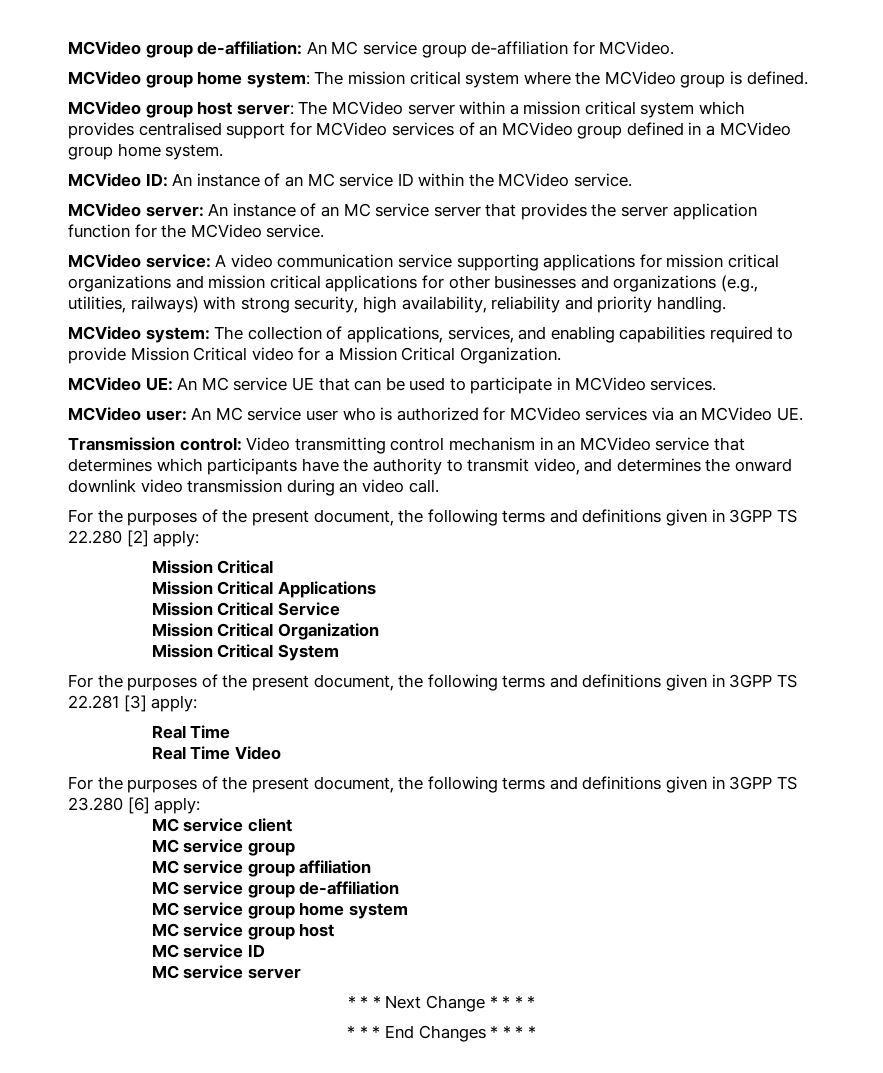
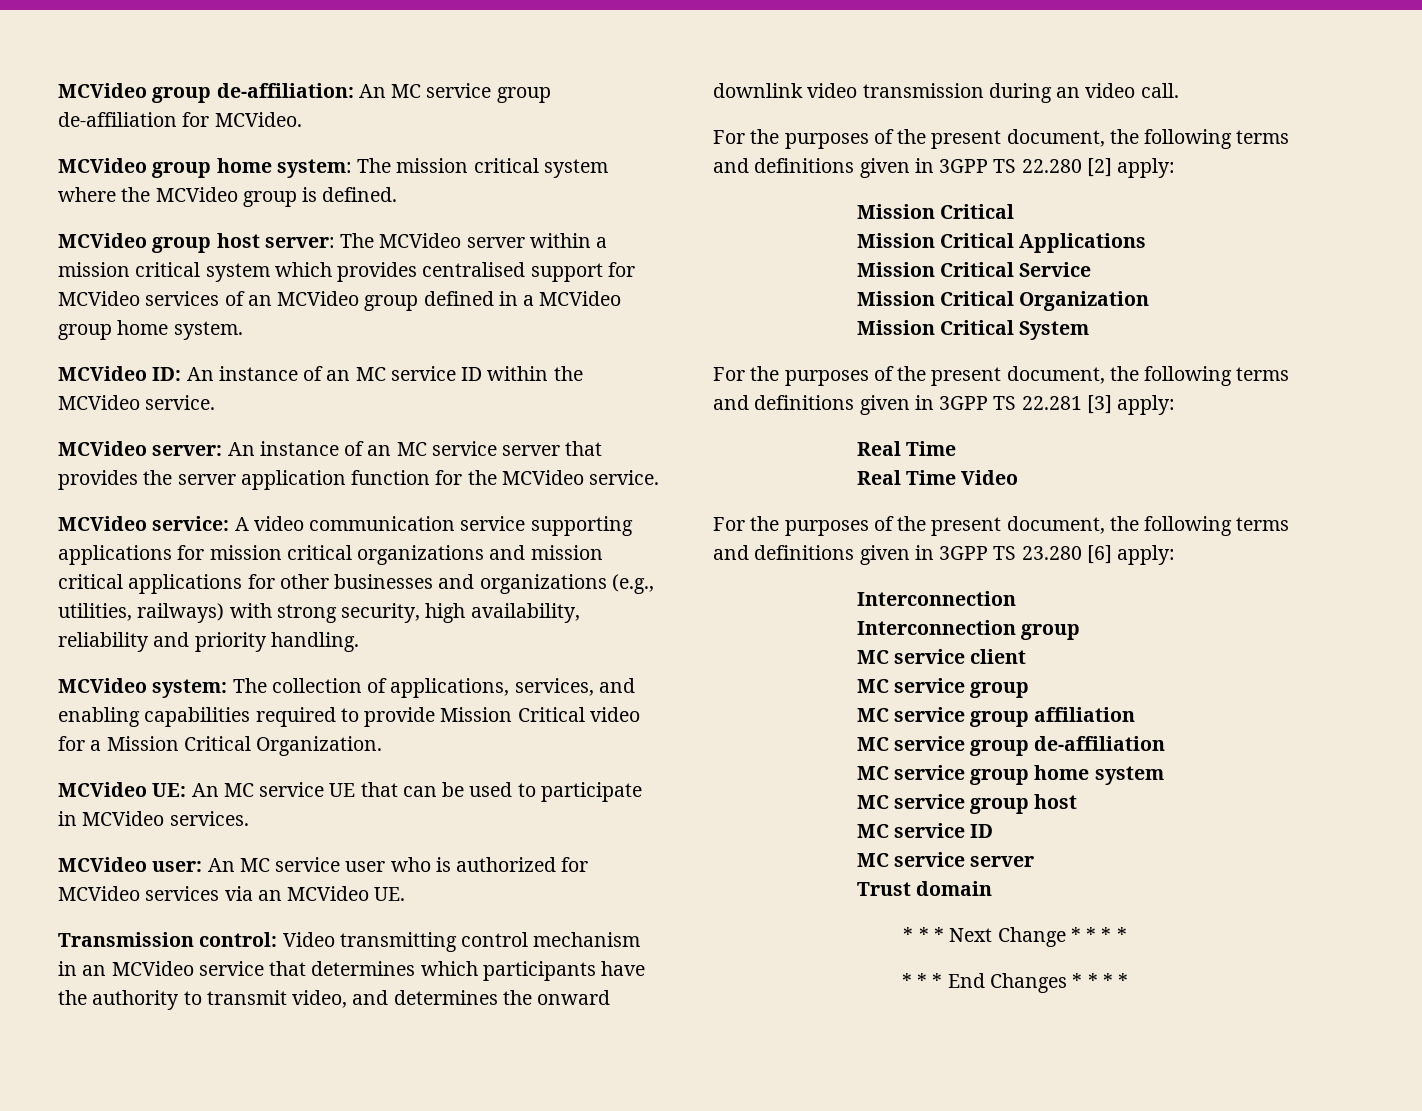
(201, 805) none -> [856,591,1016,606] [856,620,1080,640] // Interconnection // Interconnection group
(301, 973) none -> [856,881,992,896] // Trust domain

